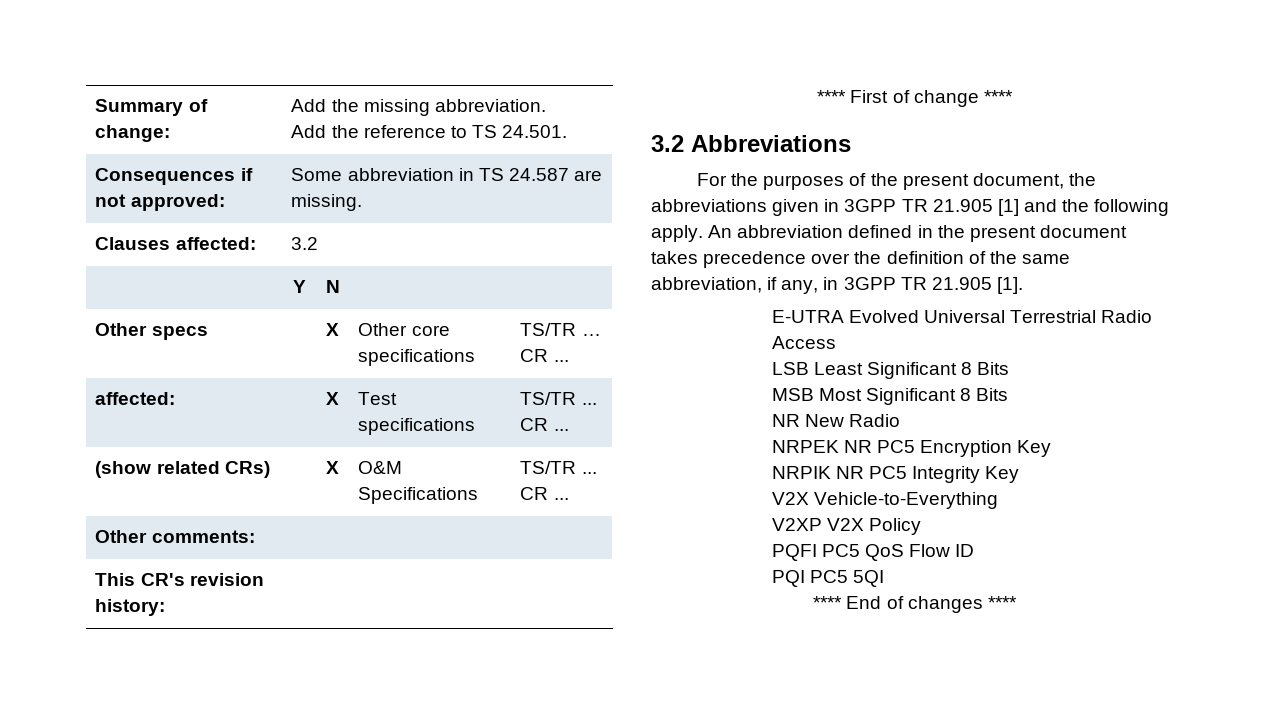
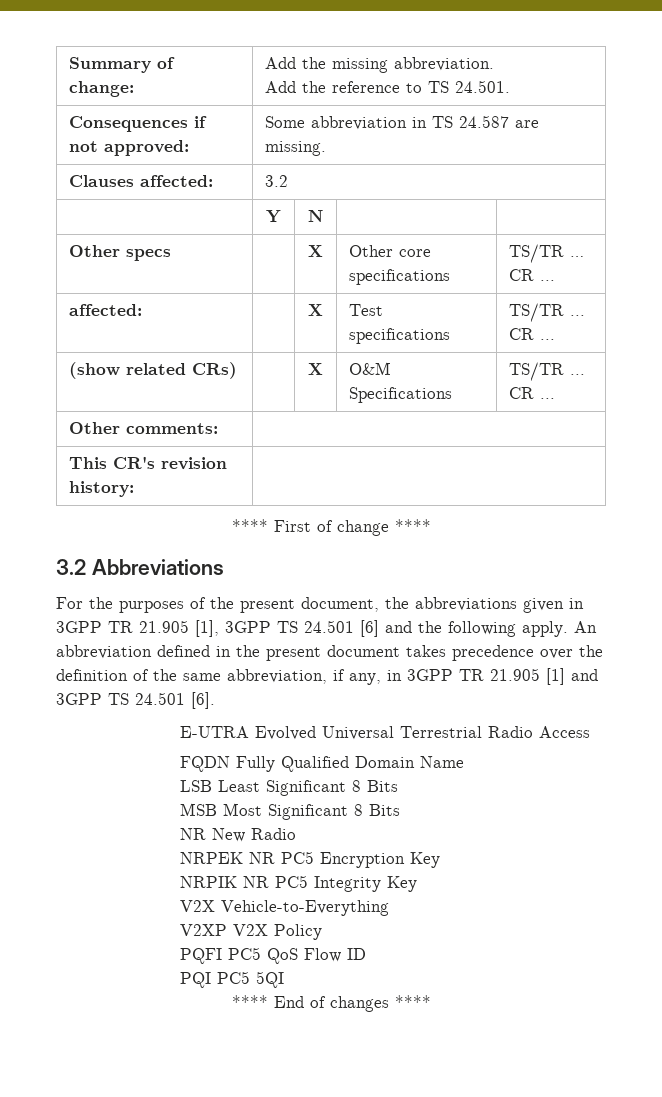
[997,199,1019,216] [1] -> [195,620,379,637] [1], 3GPP TS 24.501 [6]
[996,277,1023,294] [1]. -> [546,668,598,685] [56,692,215,709] [1] and 3GPP TS 24.501 [6].
(836, 342) none -> [179,756,464,772] // FQDN Fully Qualified Domain Name

